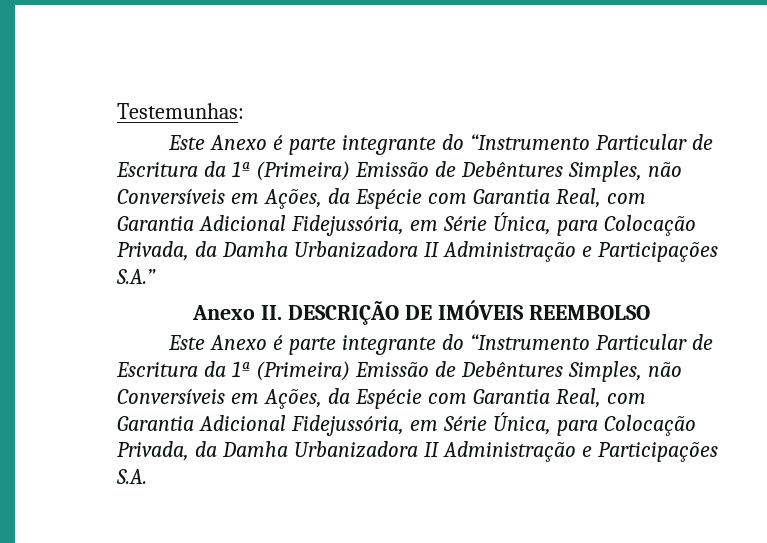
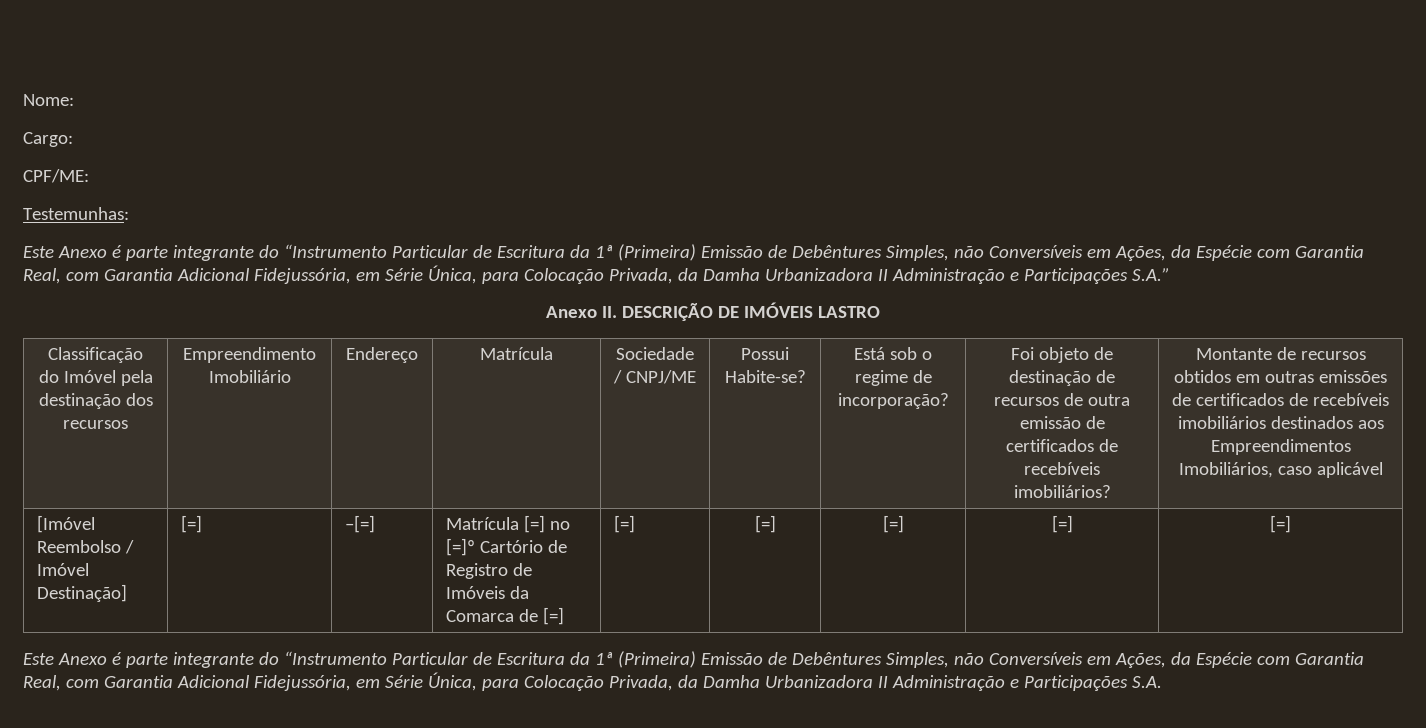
(117, 111) none -> [23,94,74,106] [23,132,73,147] [23,169,89,183] Nome: // Cargo: // CPF/ME: //
[528,305,650,320] REEMBOLSO -> [817,306,880,318] [48,347,143,363] [38,370,153,386] [38,393,153,409] [63,420,128,429] [183,347,316,363] [208,370,291,383] [346,347,418,363] [480,347,553,360] [616,347,694,360] [613,370,696,384] [741,347,789,360] [724,370,806,383] [854,347,932,360] [854,370,932,386] [837,393,949,409] [1011,347,1113,363] [1009,370,1115,386] [994,393,1130,406] [1019,416,1105,429] [1006,439,1118,452] [1024,462,1100,475] [1013,485,1111,498] [1195,347,1366,360] [1174,370,1387,383] [1172,393,1389,406] [1177,416,1384,429] [1210,439,1351,455] [1178,462,1383,478] [36,515,95,533] [36,540,134,554] [36,563,89,576] [36,584,127,602] [180,515,202,533] [344,515,375,533] [445,515,570,533] [445,538,567,556] [445,563,532,579] [445,586,529,599] [445,607,564,625] [613,515,635,533] [754,515,776,533] [882,515,904,533] [1051,515,1073,533] [1270,515,1291,533] LASTRO // Classificação do Imóvel pela destinação dos recursos | Empreendimento Imobiliário | Endereço | Matrícula | Sociedade / CNPJ/ME | Possui Habite-se? | Está sob o regime de incorporação? | Foi objeto de destinação de recursos de outra emissão de certificados de recebíveis imobiliários? | Montante de recursos obtidos em outras emissões de certificados de recebíveis imobiliários destinados aos Empreendimentos Imobiliários, caso aplicável // [Imóvel Reembolso / Imóvel Destinação] | [=] | –[=] | Matrícula [=] no [=]º Cartório de Registro de Imóveis da Comarca de [=] | [=] | [=] | [=] | [=] | [=]

